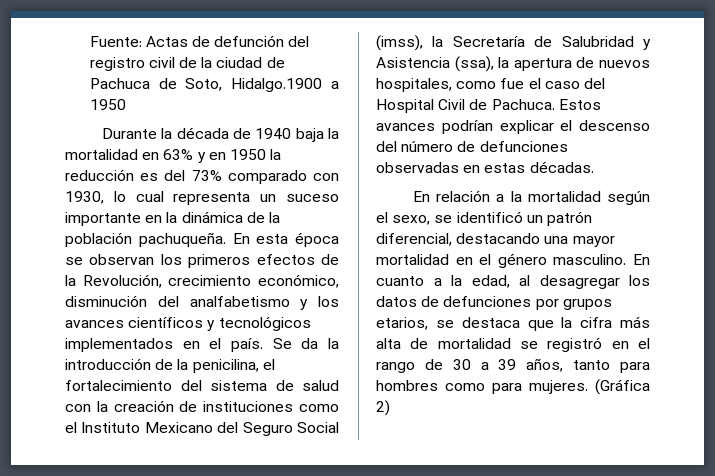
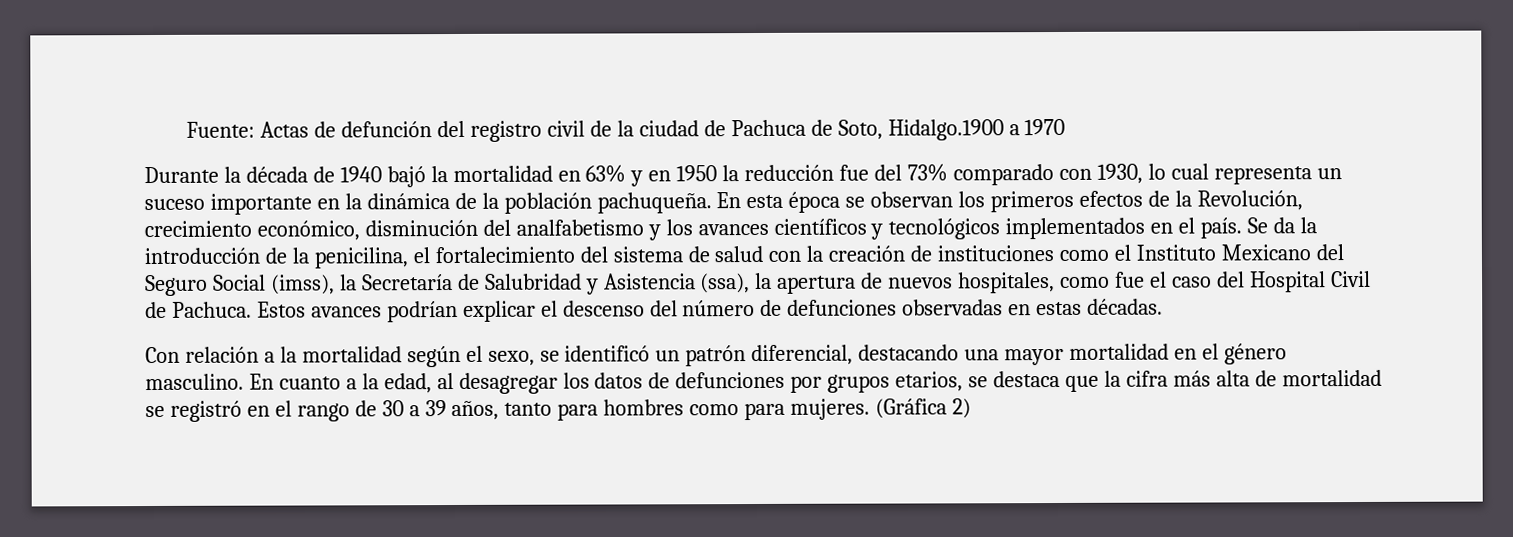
[89,99,126,110] 1950 -> [1024,118,1066,136] 1970
[295,128,324,142] baja -> [386,166,426,188] bajó
[140,173,159,181] es -> [839,164,870,181] fue
[413,191,431,202] En -> [145,346,180,364] Con

